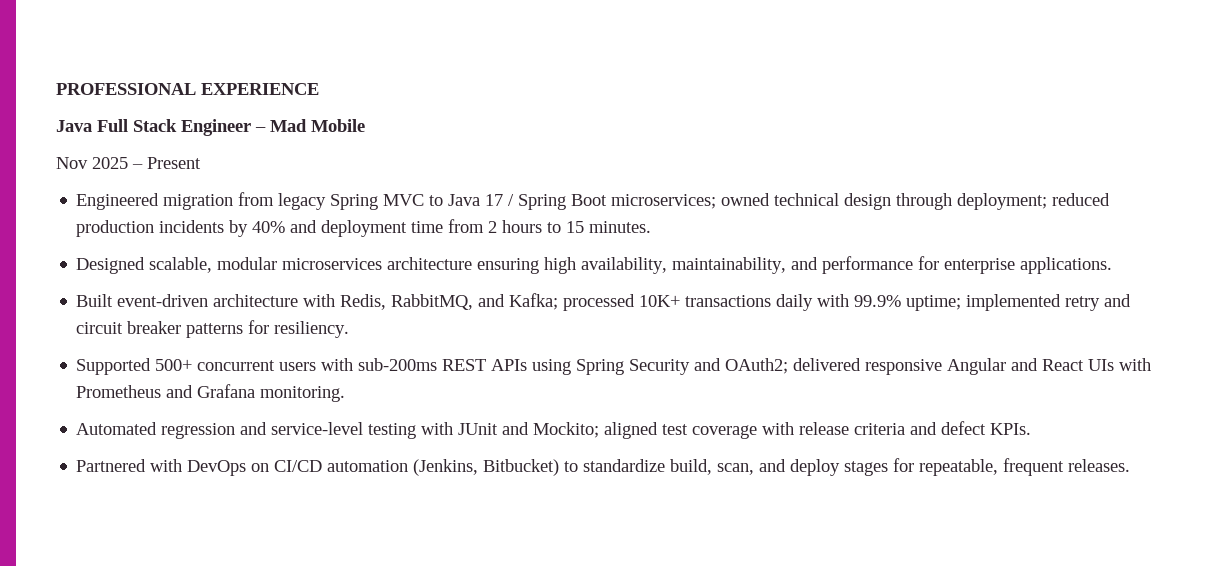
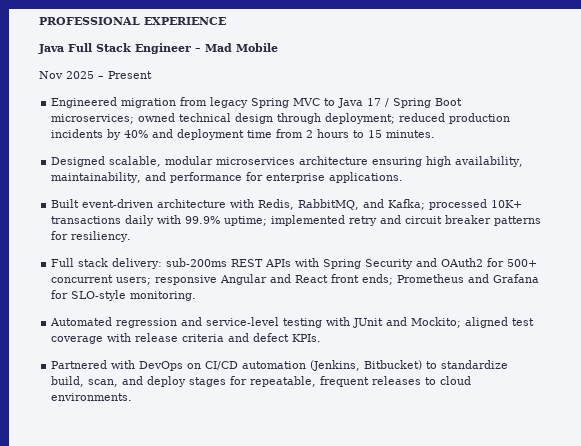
[76,358,354,375] Supported 500+ concurrent users with -> [51,258,163,269] Full stack delivery:
[532,359,572,375] using -> [295,258,320,267] with
[725,358,862,374] OAuth2; delivered -> [441,258,538,267] [51,275,152,285] OAuth2 for 500+ concurrent users;
[1088,358,1152,371] UIs with -> [331,274,394,285] front ends;
(256, 391) none -> [51,290,127,301] for SLO-style
[1068,459,1131,472] releases. -> [372,376,472,385] [51,393,133,401] releases to cloud environments.

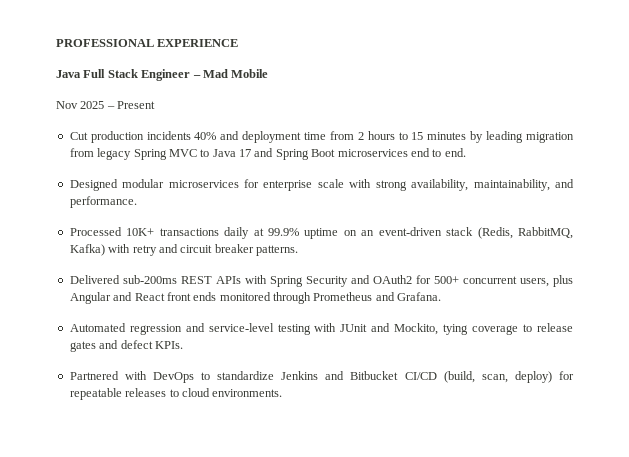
[51,97,463,108] [51,113,446,124] Engineered migration from legacy Spring MVC to Java 17 / Spring Boot microservices; owned technical design through deployment; reduced -> [69,132,88,140] Cut
[107,129,122,140] by -> (191, 135) none
[386,130,436,138] minutes. -> [427,131,574,143] [69,148,466,160] minutes by leading migration from legacy Spring MVC to Java 17 and Spring Boot microservices end to end.
[109,156,162,167] scalable, -> (118, 185) none
[299,156,524,167] [51,172,404,183] [51,199,523,210] [51,215,542,226] [51,231,132,242] [51,258,163,269] architecture ensuring high availability, maintainability, and performance for enterprise applications. // Built event-driven architecture with Redis, RabbitMQ, and Kafka; processed 10K+ transactions daily with 99.9% uptime; implemented retry and circuit breaker patterns for resiliency. // Full stack delivery: -> [244,179,575,191] [69,196,137,208] [69,227,573,239] [69,244,298,256] [69,275,120,284] for enterprise scale with strong availability, maintainability, and performance. // Processed 10K+ transactions daily at 99.9% uptime on an event-driven stack (Redis, RabbitMQ, Kafka) with retry and circuit breaker patterns. // Delivered
[116,275,218,285] users; responsive -> [519,275,573,287] users, plus
[362,274,540,285] [51,290,197,301] ends; Prometheus and Grafana for SLO-style monitoring. -> [193,292,442,304] ends monitored through Prometheus and Grafana.
[411,317,535,328] [51,333,225,344] Mockito; aligned test coverage with release criteria -> [394,323,573,335] [69,341,96,352] Mockito, tying coverage to release gates
[187,360,509,371] [51,376,370,387] on CI/CD automation (Jenkins, Bitbucket) to standardize build, scan, and deploy stages for repeatable, frequent -> [201,371,575,383] [69,388,122,400] to standardize Jenkins and Bitbucket CI/CD (build, scan, deploy) for repeatable

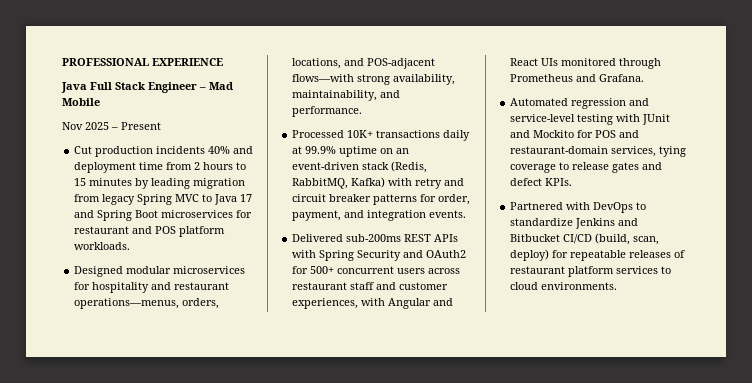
[410,148,466,157] [69,179,372,191] end to end. // Designed modular microservices for enterprise scale with -> [236,210,253,218] [74,226,226,237] [74,242,131,250] [74,266,246,277] [74,282,230,293] [74,298,220,309] [292,58,436,69] [292,74,355,82] for restaurant and POS platform workloads. // Designed modular microservices for hospitality and restaurant operations—menus, orders, locations, and POS-adjacent flows—with
[256,245,298,256] patterns. -> [373,194,471,205] [292,210,467,221] patterns for order, payment, and integration events.
[519,275,573,287] users, plus -> [397,268,461,274] [292,282,449,290] [292,298,386,309] users across restaurant staff and customer experiences, with
[166,292,217,301] front ends -> [541,58,559,66] UIs
[394,323,439,335] Mockito, -> [533,130,640,138] [510,146,657,157] Mockito for POS and restaurant-domain services,
(167, 392) none -> [674,250,686,258] [510,266,659,277] of restaurant platform services

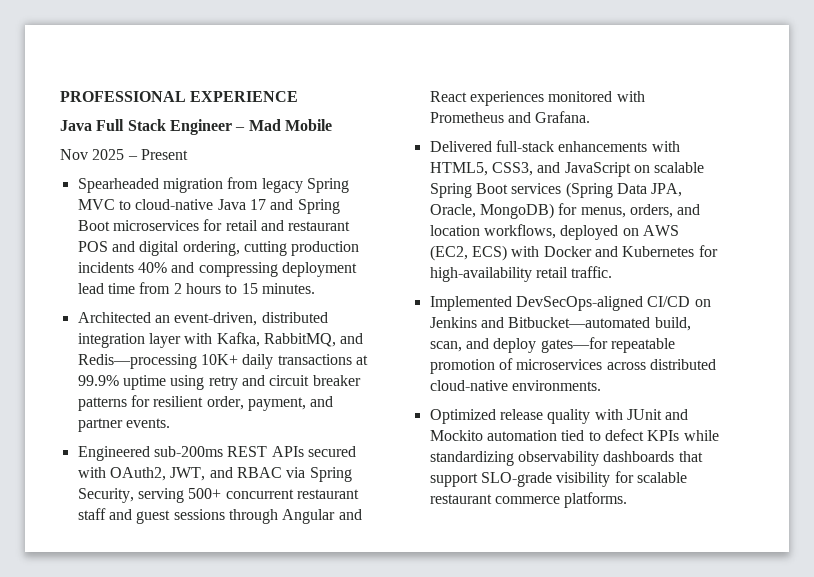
[74,146,254,157] [74,162,247,173] [74,178,191,189] Cut production incidents 40% and deployment time from 2 hours to 15 minutes by leading -> [77,178,159,193] Spearheaded
(213, 198) none -> [135,199,214,210] cloud-native
[74,226,226,237] [74,242,131,250] [74,266,246,277] [74,282,230,293] [74,298,220,309] [292,58,436,69] [292,74,456,85] [292,90,401,101] [292,106,363,117] [292,130,471,141] [292,146,410,157] [292,161,428,173] [292,177,413,189] restaurant and POS platform workloads. // Designed modular microservices for hospitality and restaurant operations—menus, orders, locations, and POS-adjacent flows—with strong availability, maintainability, and performance. // Processed 10K+ transactions daily at 99.9% uptime on an event-driven stack (Redis, RabbitMQ, Kafka) with -> [225,220,351,231] [77,241,360,256] [77,262,357,277] [77,282,315,294] [77,312,328,326] [77,332,364,348] [77,354,368,369] [77,375,205,390] retail and restaurant POS and digital ordering, cutting production incidents 40% and compressing deployment lead time from 2 hours to 15 minutes. // Architected an event-driven, distributed integration layer with Kafka, RabbitMQ, and Redis—processing 10K+ daily transactions at 99.9% uptime using
(437, 198) none -> [153,396,204,407] resilient
[367,210,427,221] integration -> [77,418,123,432] partner
[292,234,344,242] Delivered -> [77,446,150,461] Engineered
[292,250,467,261] [292,266,461,274] [292,282,449,290] [292,298,454,309] [510,58,662,69] [510,74,645,82] [510,98,650,109] [510,114,671,125] [510,130,640,138] [510,146,687,157] [510,162,663,173] [510,178,573,186] [510,202,647,213] [510,218,639,229] [510,233,660,245] [510,249,686,261] [510,266,672,277] [510,282,618,290] with Spring Security and OAuth2 for 500+ concurrent users across restaurant staff and customer experiences, with Angular and React UIs monitored through Prometheus and Grafana. // Automated regression and service-level testing with JUnit and Mockito for POS and restaurant-domain services, tying coverage to release gates and defect KPIs. // Partnered with DevOps to standardize Jenkins and Bitbucket CI/CD (build, scan, deploy) for repeatable releases of restaurant platform services to cloud environments. -> [307,446,356,457] [77,467,352,482] [77,488,359,503] [77,508,362,524] [429,91,645,106] [429,111,591,123] [429,140,680,152] [429,162,705,177] [429,182,683,198] [429,203,701,219] [429,224,679,240] [429,245,718,261] [429,266,613,282] [429,296,711,311] [429,317,691,331] [429,337,675,353] [429,358,716,374] [429,380,601,391] [429,409,689,424] [429,429,719,441] [429,451,703,466] [429,471,687,487] [429,492,628,508] secured with OAuth2, JWT, and RBAC via Spring Security, serving 500+ concurrent restaurant staff and guest sessions through Angular and React experiences monitored with Prometheus and Grafana. // Delivered full-stack enhancements with HTML5, CSS3, and JavaScript on scalable Spring Boot services (Spring Data JPA, Oracle, MongoDB) for menus, orders, and location workflows, deployed on AWS (EC2, ECS) with Docker and Kubernetes for high-availability retail traffic. // Implemented DevSecOps-aligned CI/CD on Jenkins and Bitbucket—automated build, scan, and deploy gates—for repeatable promotion of microservices across distributed cloud-native environments. // Optimized release quality with JUnit and Mockito automation tied to defect KPIs while standardizing observability dashboards that support SLO-grade visibility for scalable restaurant commerce platforms.

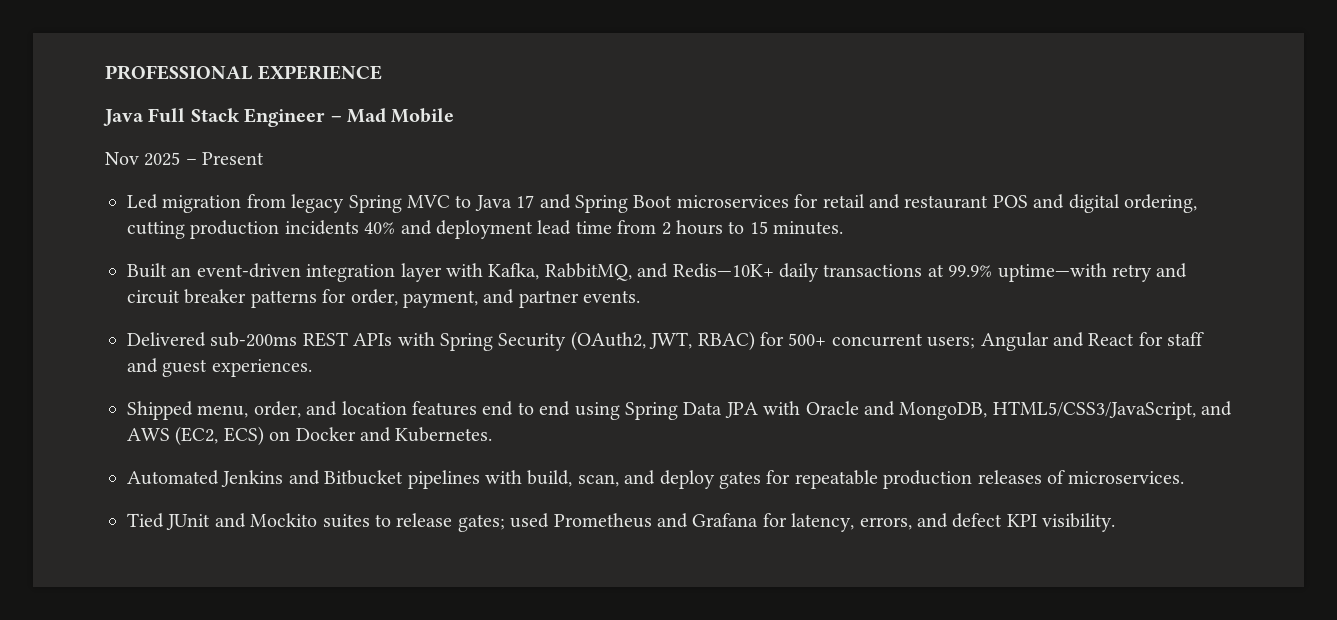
[77,178,159,193] Spearheaded -> [127,194,158,209] Led
[135,199,214,210] cloud-native -> (472, 201) none
[198,262,278,277] compressing -> (432, 227) none
[77,312,328,326] Architected an event-driven, distributed -> [127,263,301,278] Built an event-driven
[77,354,238,369] Redis—processing 10K+ -> [672,263,774,278] Redis—10K+
[122,375,205,390] uptime using -> [997,263,1107,282] uptime—with
[153,396,204,407] resilient -> (347, 296) none
[77,446,150,461] Engineered -> [127,332,206,347] Delivered
[307,446,356,457] [77,467,352,482] [77,488,359,503] [77,508,362,524] [429,91,645,106] [429,111,591,123] [429,140,680,152] [429,162,705,177] [429,182,683,198] [429,203,701,219] [429,224,639,240] secured with OAuth2, JWT, and RBAC via Spring Security, serving 500+ concurrent restaurant staff and guest sessions through Angular and React experiences monitored with Prometheus and Grafana. // Delivered full-stack enhancements with HTML5, CSS3, and JavaScript on scalable Spring Boot services (Spring Data JPA, Oracle, MongoDB) for menus, orders, and location workflows, deployed on -> [397,331,1205,351] [127,358,312,377] [127,401,1233,420] with Spring Security (OAuth2, JWT, RBAC) for 500+ concurrent users; Angular and React for staff and guest experiences. // Shipped menu, order, and location features end to end using Spring Data JPA with Oracle and MongoDB, HTML5/CSS3/JavaScript, and
[511,246,540,257] with -> [269,431,291,441] on
[622,245,718,257] [429,266,613,282] [429,296,711,311] [429,317,691,331] [429,337,675,353] [429,358,716,374] [429,380,601,391] [429,409,689,424] [429,429,719,441] [429,451,703,466] [429,471,687,487] [429,492,628,508] Kubernetes for high-availability retail traffic. // Implemented DevSecOps-aligned CI/CD on Jenkins and Bitbucket—automated build, scan, and deploy gates—for repeatable promotion of microservices across distributed cloud-native environments. // Optimized release quality with JUnit and Mockito automation tied to defect KPIs while standardizing observability dashboards that support SLO-grade visibility for scalable restaurant commerce platforms. -> [395,427,493,442] [127,470,1185,489] [127,513,1116,532] Kubernetes. // Automated Jenkins and Bitbucket pipelines with build, scan, and deploy gates for repeatable production releases of microservices. // Tied JUnit and Mockito suites to release gates; used Prometheus and Grafana for latency, errors, and defect KPI visibility.

